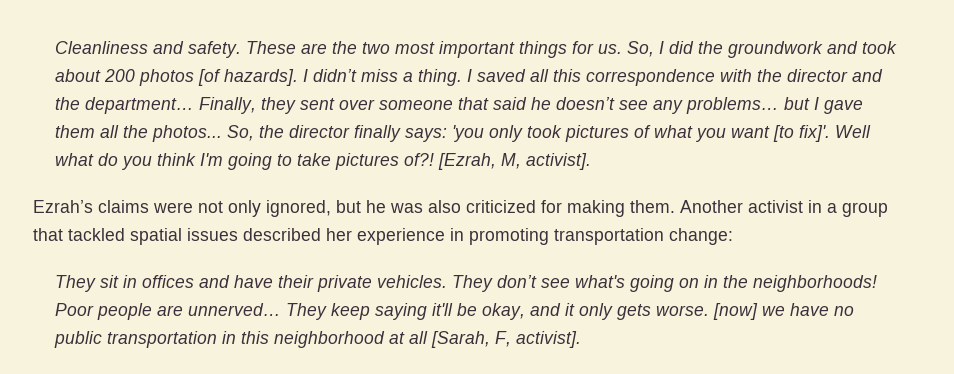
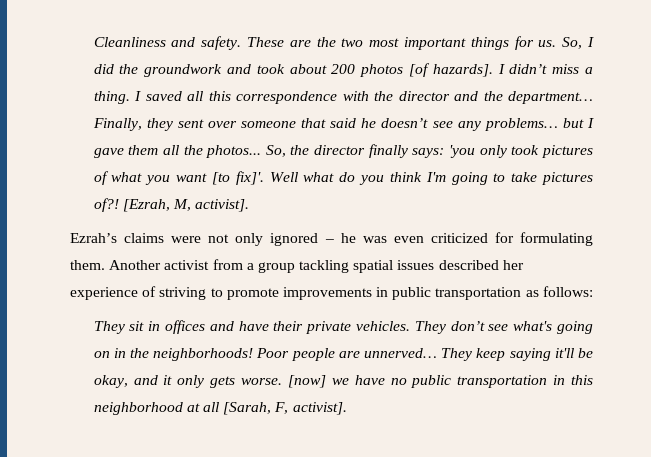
[266,200,361,217] ignored, but -> [270,233,334,246] ignored –
[428,200,461,213] also -> [393,236,424,243] even
[567,200,625,217] making -> [519,232,593,246] formulating
[808,200,822,213] in -> [212,259,243,270] from
[33,228,125,241] that tackled -> [299,260,350,273] tackling
[450,228,733,245] in promoting transportation change: -> [142,286,593,300] of striving to promote improvements in public transportation as follows:

